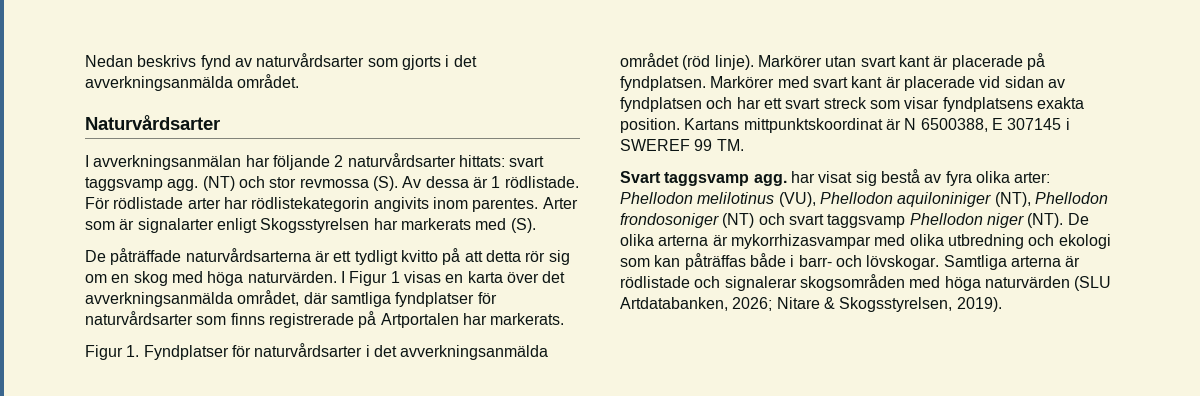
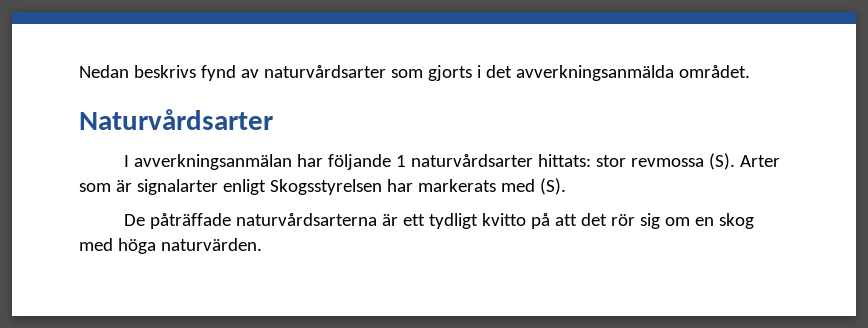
[334,155,344,167] 2 -> [395,155,406,167] 1
[509,156,545,167] [85,176,579,191] [85,197,539,212] svart taggsvamp agg. (NT) och stor revmossa (S). Av dessa är 1 rödlistade. För rödlistade arter har rödlistekategorin angivits inom parentes. -> [595,153,735,170] stor revmossa (S).
[485,250,521,262] detta -> [580,213,607,226] det
[340,271,566,286] [85,290,497,307] [85,311,565,328] [85,343,549,360] [620,53,1045,70] [620,76,1065,91] [620,97,1084,112] [620,118,1070,133] [620,139,744,151] [620,169,1051,186] [620,192,1108,207] [620,213,1089,228] [620,234,1111,249] [620,253,1081,270] [620,274,1112,291] [620,297,1002,312] I Figur 1 visas en karta över det avverkningsanmälda området, där samtliga fyndplatser för naturvårdsarter som finns registrerade på Artportalen har markerats. // Figur 1. Fyndplatser för naturvårdsarter i det avverkningsanmälda området (röd linje). Markörer utan svart kant är placerade på fyndplatsen. Markörer med svart kant är placerade vid sidan av fyndplatsen och har ett svart streck som visar fyndplatsens exakta position. Kartans mittpunktskoordinat är N 6500388, E 307145 i SWEREF 99 TM. // Svart taggsvamp agg. har visat sig bestå av fyra olika arter: Phellodon melilotinus (VU), Phellodon aquiloniniger (NT), Phellodon frondosoniger (NT) och svart taggsvamp Phellodon niger (NT). De olika arterna är mykorrhizasvampar med olika utbredning och ekologi som kan påträffas både i barr- och lövskogar. Samtliga arterna är rödlistade och signalerar skogsområden med höga naturvärden (SLU Artdatabanken, 2026; Nitare & Skogsstyrelsen, 2019). -> (262, 244) none

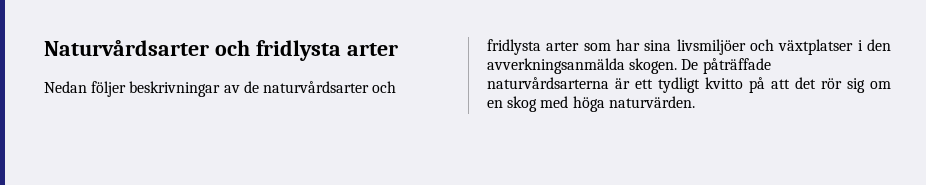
[79,65,750,81] [79,109,273,130] [123,153,780,170] [79,178,566,195] Nedan beskrivs fynd av naturvårdsarter som gjorts i det avverkningsanmälda området. // Naturvårdsarter // I avverkningsanmälan har följande 1 naturvårdsarter hittats: stor revmossa (S). Arter som är signalarter enligt Skogsstyrelsen har markerats med (S). // -> [44,39,398,61] [44,81,397,97] [487,39,891,55] [487,58,678,74] Naturvårdsarter och fridlysta arter // Nedan följer beskrivningar av de naturvårdsarter och fridlysta arter som har sina livsmiljöer och växtplatser i den avverkningsanmälda skogen.

